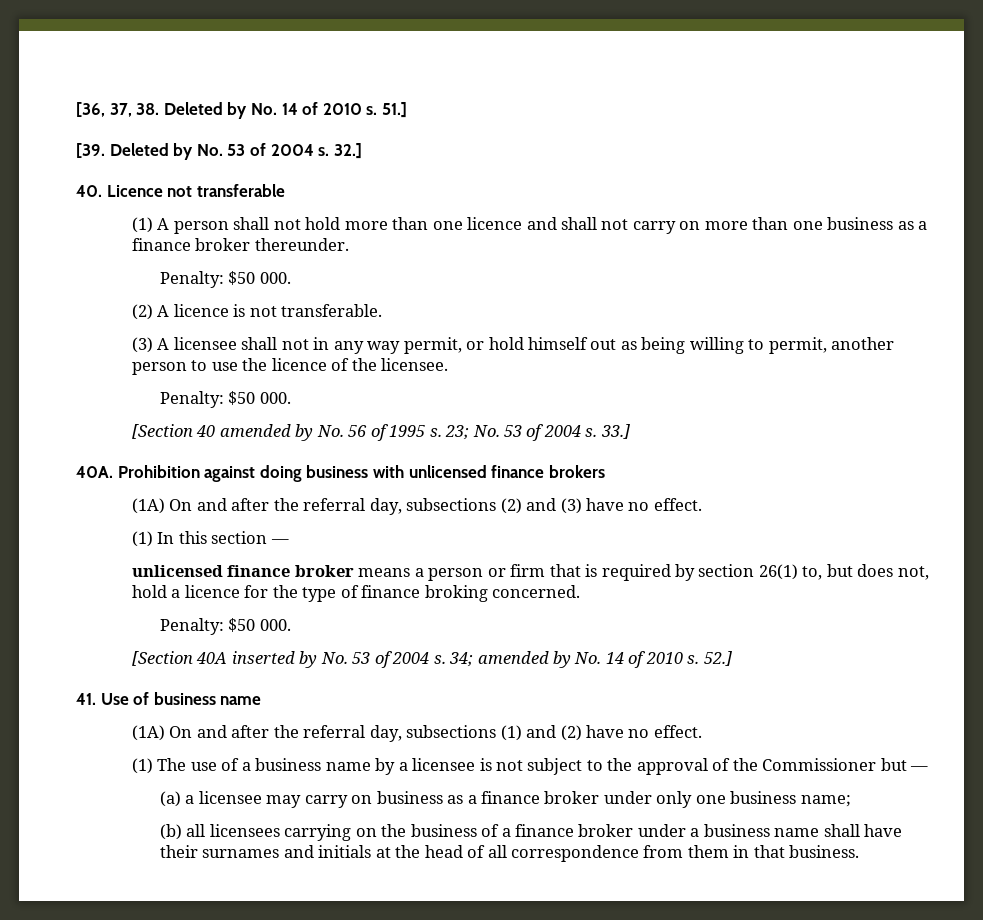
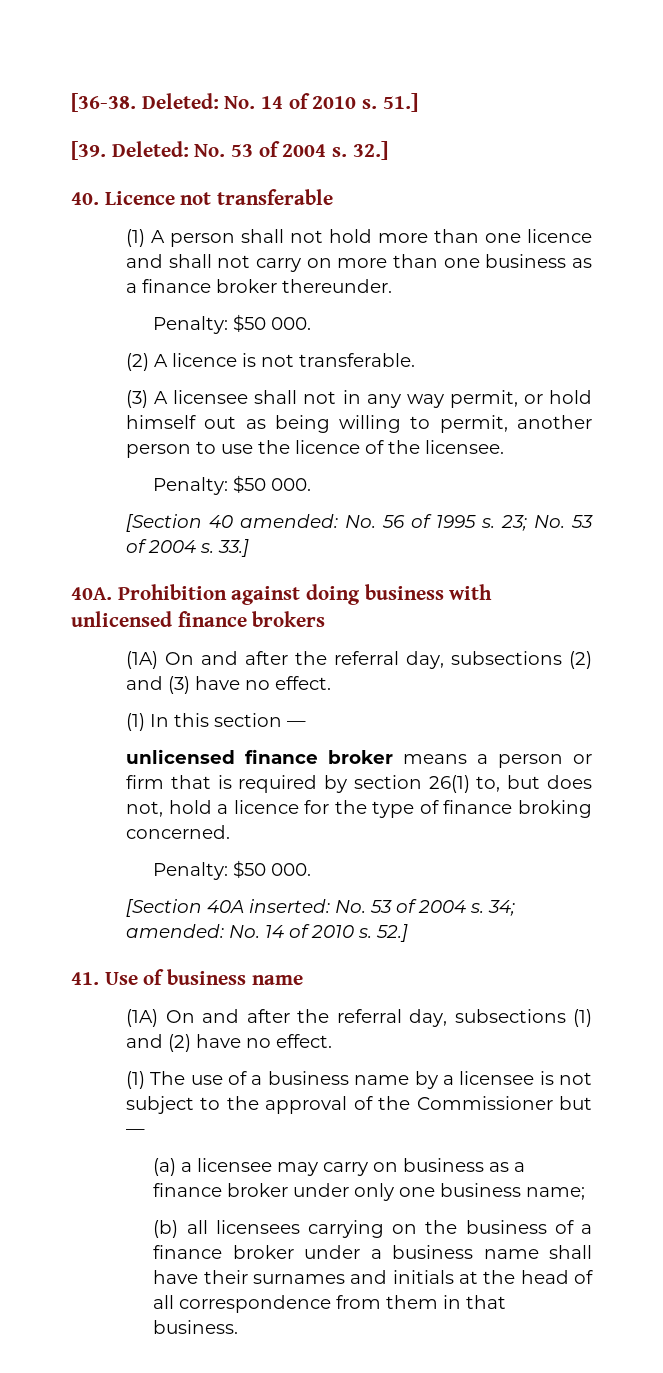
[76,102,248,119] [36, 37, 38. Deleted by -> [71,93,219,112] [36-38. Deleted:
[109,143,194,160] Deleted by -> [111,141,189,157] Deleted:
[219,424,314,441] amended by -> [239,514,338,528] amended:
[231,651,318,668] inserted by -> [248,899,330,913] inserted:
[477,651,571,668] amended by -> [125,924,224,938] amended:

